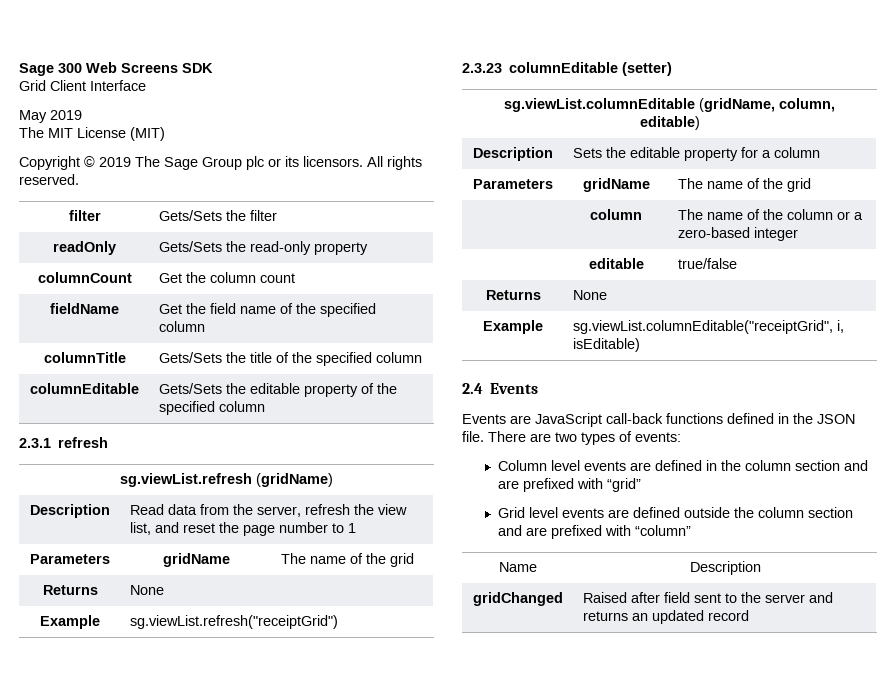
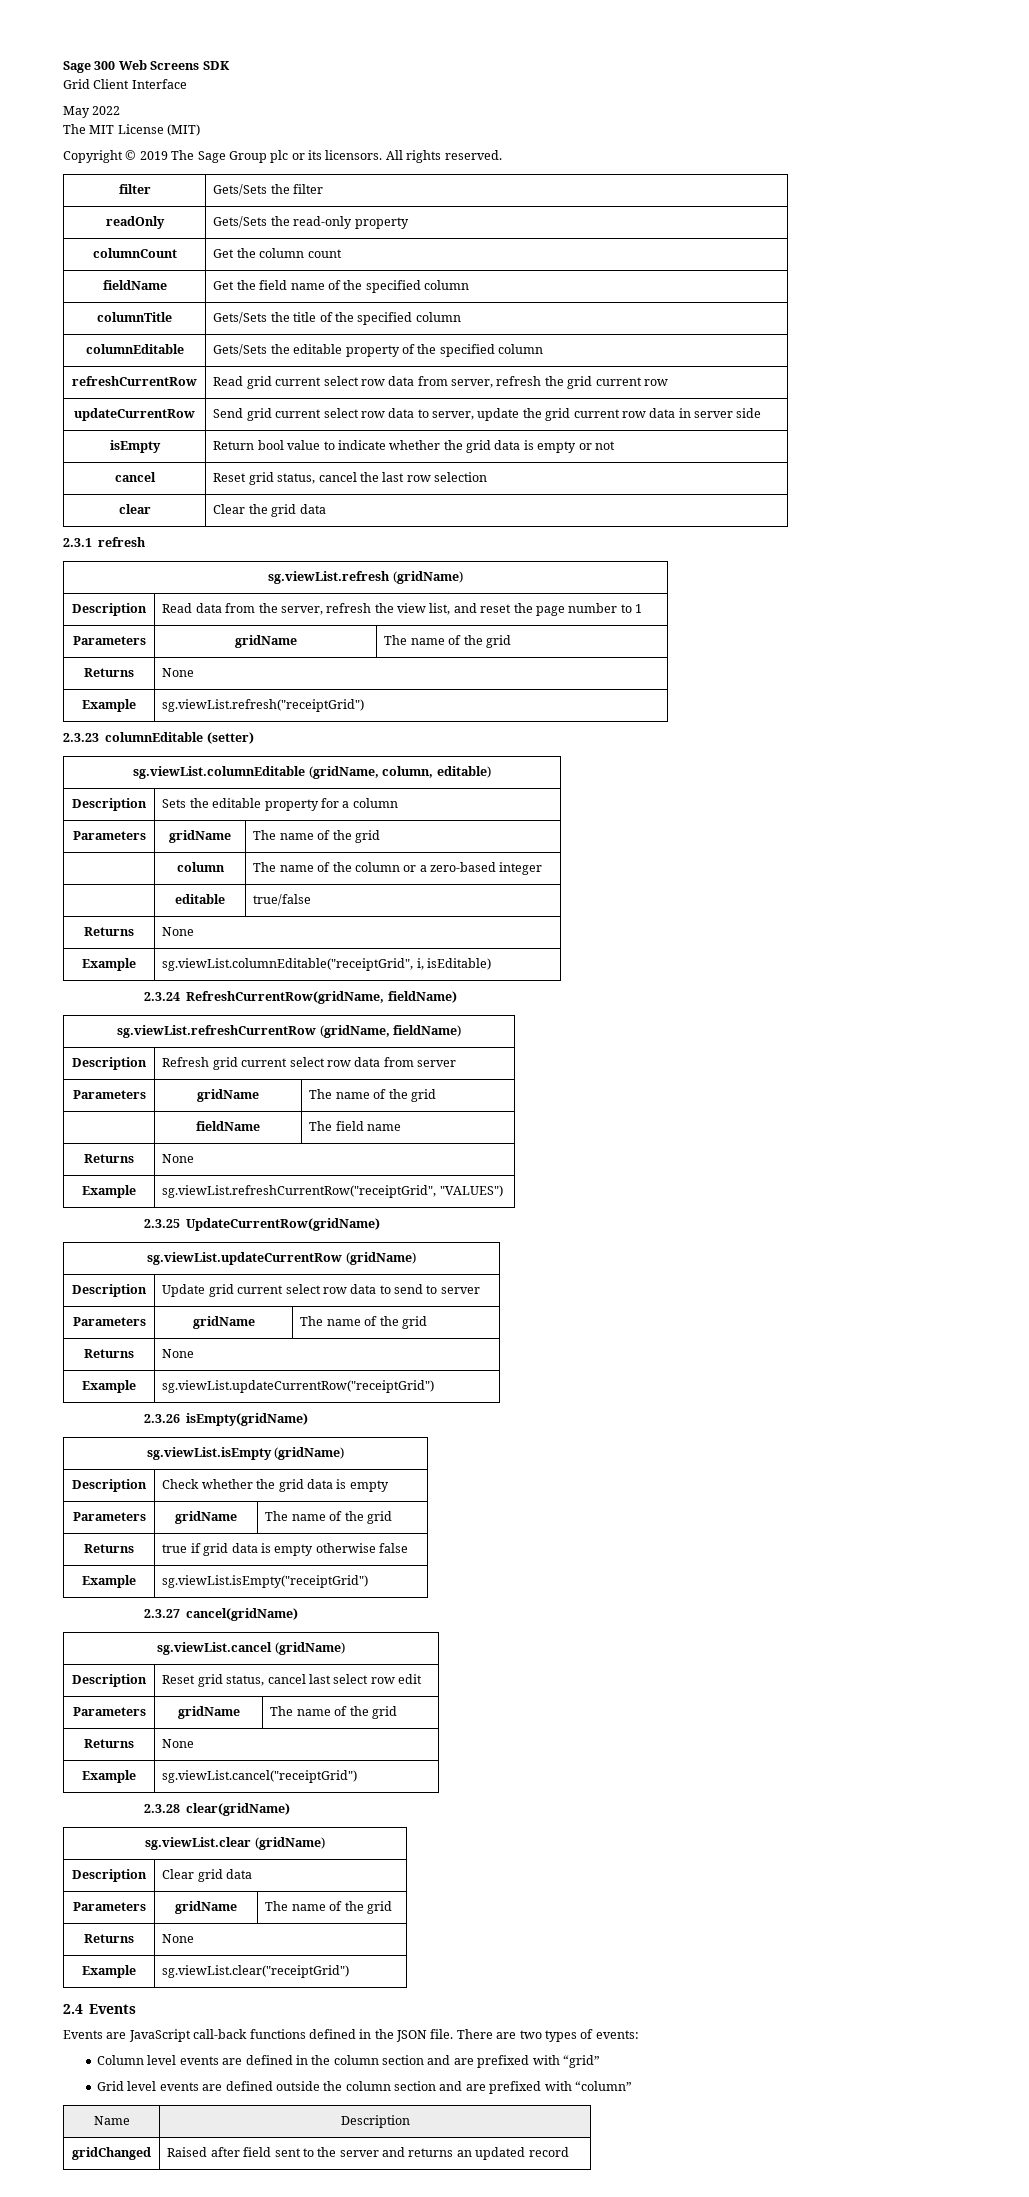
[50,110,82,120] 2019 -> [92,106,121,115] 2022
(266, 406) none -> [72,376,197,386] [213,376,668,389] [74,408,195,421] [213,408,762,421] [109,440,161,453] [213,440,615,453] [114,472,156,482] [213,472,488,485] [118,504,151,514] [213,504,326,517] // refreshCurrentRow | Read grid current select row data from server, refresh the grid current row // updateCurrentRow | Send grid current select row data to server, update the grid current row data in server side // isEmpty | Return bool value to indicate whether the grid data is empty or not // cancel | Reset grid status, cancel the last row selection // clear | Clear the grid data
(641, 345) none -> [144,991,457,1004] [117,1025,461,1038] [72,1057,147,1070] [162,1057,457,1070] [72,1090,146,1099] [197,1089,259,1102] [309,1089,436,1102] [196,1121,260,1131] [309,1121,402,1131] [84,1154,134,1163] [162,1154,195,1163] [82,1185,136,1198] [162,1185,503,1198] [144,1218,381,1231] [147,1252,416,1265] [72,1284,147,1297] [162,1284,480,1297] [72,1317,146,1326] [192,1316,255,1329] [300,1316,427,1329] [84,1349,134,1358] [162,1349,195,1358] [82,1380,136,1393] [162,1380,435,1393] [144,1413,309,1426] [146,1447,345,1460] [72,1479,147,1492] [162,1479,389,1492] [72,1512,146,1521] [175,1511,237,1524] [265,1511,392,1524] [84,1544,134,1553] [162,1543,409,1556] [82,1575,136,1588] [162,1575,369,1588] [144,1608,299,1621] [157,1642,345,1655] [72,1674,147,1687] [162,1674,423,1687] [72,1707,146,1716] [177,1706,240,1719] [270,1706,397,1719] [84,1739,134,1748] [162,1739,195,1748] [82,1770,136,1783] [162,1770,358,1783] [144,1803,291,1816] [145,1837,325,1850] [72,1869,147,1882] [162,1869,253,1882] [72,1902,146,1911] [175,1901,237,1914] [265,1901,392,1914] [84,1934,134,1943] [162,1934,195,1943] [82,1965,136,1978] [162,1965,350,1978] // 2.3.24 RefreshCurrentRow(gridName, fieldName) // sg.viewList.refreshCurrentRow (gridName, fieldName) // Description | Refresh grid current select row data from server // Parameters | gridName | The name of the grid // | fieldName | The field name // Returns | None // Example | sg.viewList.refreshCurrentRow("receiptGrid", "VALUES") // 2.3.25 UpdateCurrentRow(gridName) // sg.viewList.updateCurrentRow (gridName) // Description | Update grid current select row data to send to server // Parameters | gridName | The name of the grid // Returns | None // Example | sg.viewList.updateCurrentRow("receiptGrid") // 2.3.26 isEmpty(gridName) // sg.viewList.isEmpty (gridName) // Description | Check whether the grid data is empty // Parameters | gridName | The name of the grid // Returns | true if grid data is empty otherwise false // Example | sg.viewList.isEmpty("receiptGrid") // 2.3.27 cancel(gridName) // sg.viewList.cancel (gridName) // Description | Reset grid status, cancel last select row edit // Parameters | gridName | The name of the grid // Returns | None // Example | sg.viewList.cancel("receiptGrid") // 2.3.28 clear(gridName) // sg.viewList.clear (gridName) // Description | Clear grid data // Parameters | gridName | The name of the grid // Returns | None // Example | sg.viewList.clear("receiptGrid")

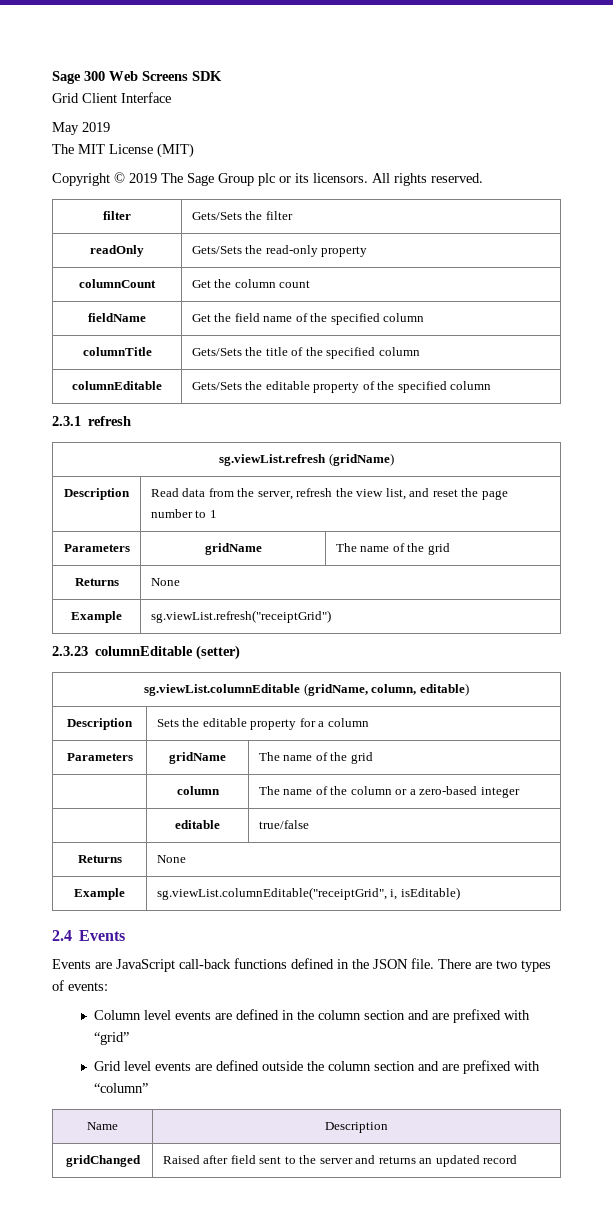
[92,106,121,115] 2022 -> [82,122,110,132] 2019
[72,376,197,386] [213,376,668,389] [74,408,195,421] [213,408,762,421] [109,440,161,453] [213,440,615,453] [114,472,156,482] [213,472,488,485] [118,504,151,514] [213,504,326,517] // refreshCurrentRow | Read grid current select row data from server, refresh the grid current row // updateCurrentRow | Send grid current select row data to server, update the grid current row data in server side // isEmpty | Return bool value to indicate whether the grid data is empty or not // cancel | Reset grid status, cancel the last row selection // clear | Clear the grid data -> (492, 385) none
[144,991,457,1004] [117,1025,461,1038] [72,1057,147,1070] [162,1057,457,1070] [72,1090,146,1099] [197,1089,259,1102] [309,1089,436,1102] [196,1121,260,1131] [309,1121,402,1131] [84,1154,134,1163] [162,1154,195,1163] [82,1185,136,1198] [162,1185,503,1198] [144,1218,381,1231] [147,1252,416,1265] [72,1284,147,1297] [162,1284,480,1297] [72,1317,146,1326] [192,1316,255,1329] [300,1316,427,1329] [84,1349,134,1358] [162,1349,195,1358] [82,1380,136,1393] [162,1380,435,1393] [144,1413,309,1426] [146,1447,345,1460] [72,1479,147,1492] [162,1479,389,1492] [72,1512,146,1521] [175,1511,237,1524] [265,1511,392,1524] [84,1544,134,1553] [162,1543,409,1556] [82,1575,136,1588] [162,1575,369,1588] [144,1608,299,1621] [157,1642,345,1655] [72,1674,147,1687] [162,1674,423,1687] [72,1707,146,1716] [177,1706,240,1719] [270,1706,397,1719] [84,1739,134,1748] [162,1739,195,1748] [82,1770,136,1783] [162,1770,358,1783] [144,1803,291,1816] [145,1837,325,1850] [72,1869,147,1882] [162,1869,253,1882] [72,1902,146,1911] [175,1901,237,1914] [265,1901,392,1914] [84,1934,134,1943] [162,1934,195,1943] [82,1965,136,1978] [162,1965,350,1978] // 2.3.24 RefreshCurrentRow(gridName, fieldName) // sg.viewList.refreshCurrentRow (gridName, fieldName) // Description | Refresh grid current select row data from server // Parameters | gridName | The name of the grid // | fieldName | The field name // Returns | None // Example | sg.viewList.refreshCurrentRow("receiptGrid", "VALUES") // 2.3.25 UpdateCurrentRow(gridName) // sg.viewList.updateCurrentRow (gridName) // Description | Update grid current select row data to send to server // Parameters | gridName | The name of the grid // Returns | None // Example | sg.viewList.updateCurrentRow("receiptGrid") // 2.3.26 isEmpty(gridName) // sg.viewList.isEmpty (gridName) // Description | Check whether the grid data is empty // Parameters | gridName | The name of the grid // Returns | true if grid data is empty otherwise false // Example | sg.viewList.isEmpty("receiptGrid") // 2.3.27 cancel(gridName) // sg.viewList.cancel (gridName) // Description | Reset grid status, cancel last select row edit // Parameters | gridName | The name of the grid // Returns | None // Example | sg.viewList.cancel("receiptGrid") // 2.3.28 clear(gridName) // sg.viewList.clear (gridName) // Description | Clear grid data // Parameters | gridName | The name of the grid // Returns | None // Example | sg.viewList.clear("receiptGrid") -> (460, 893) none

